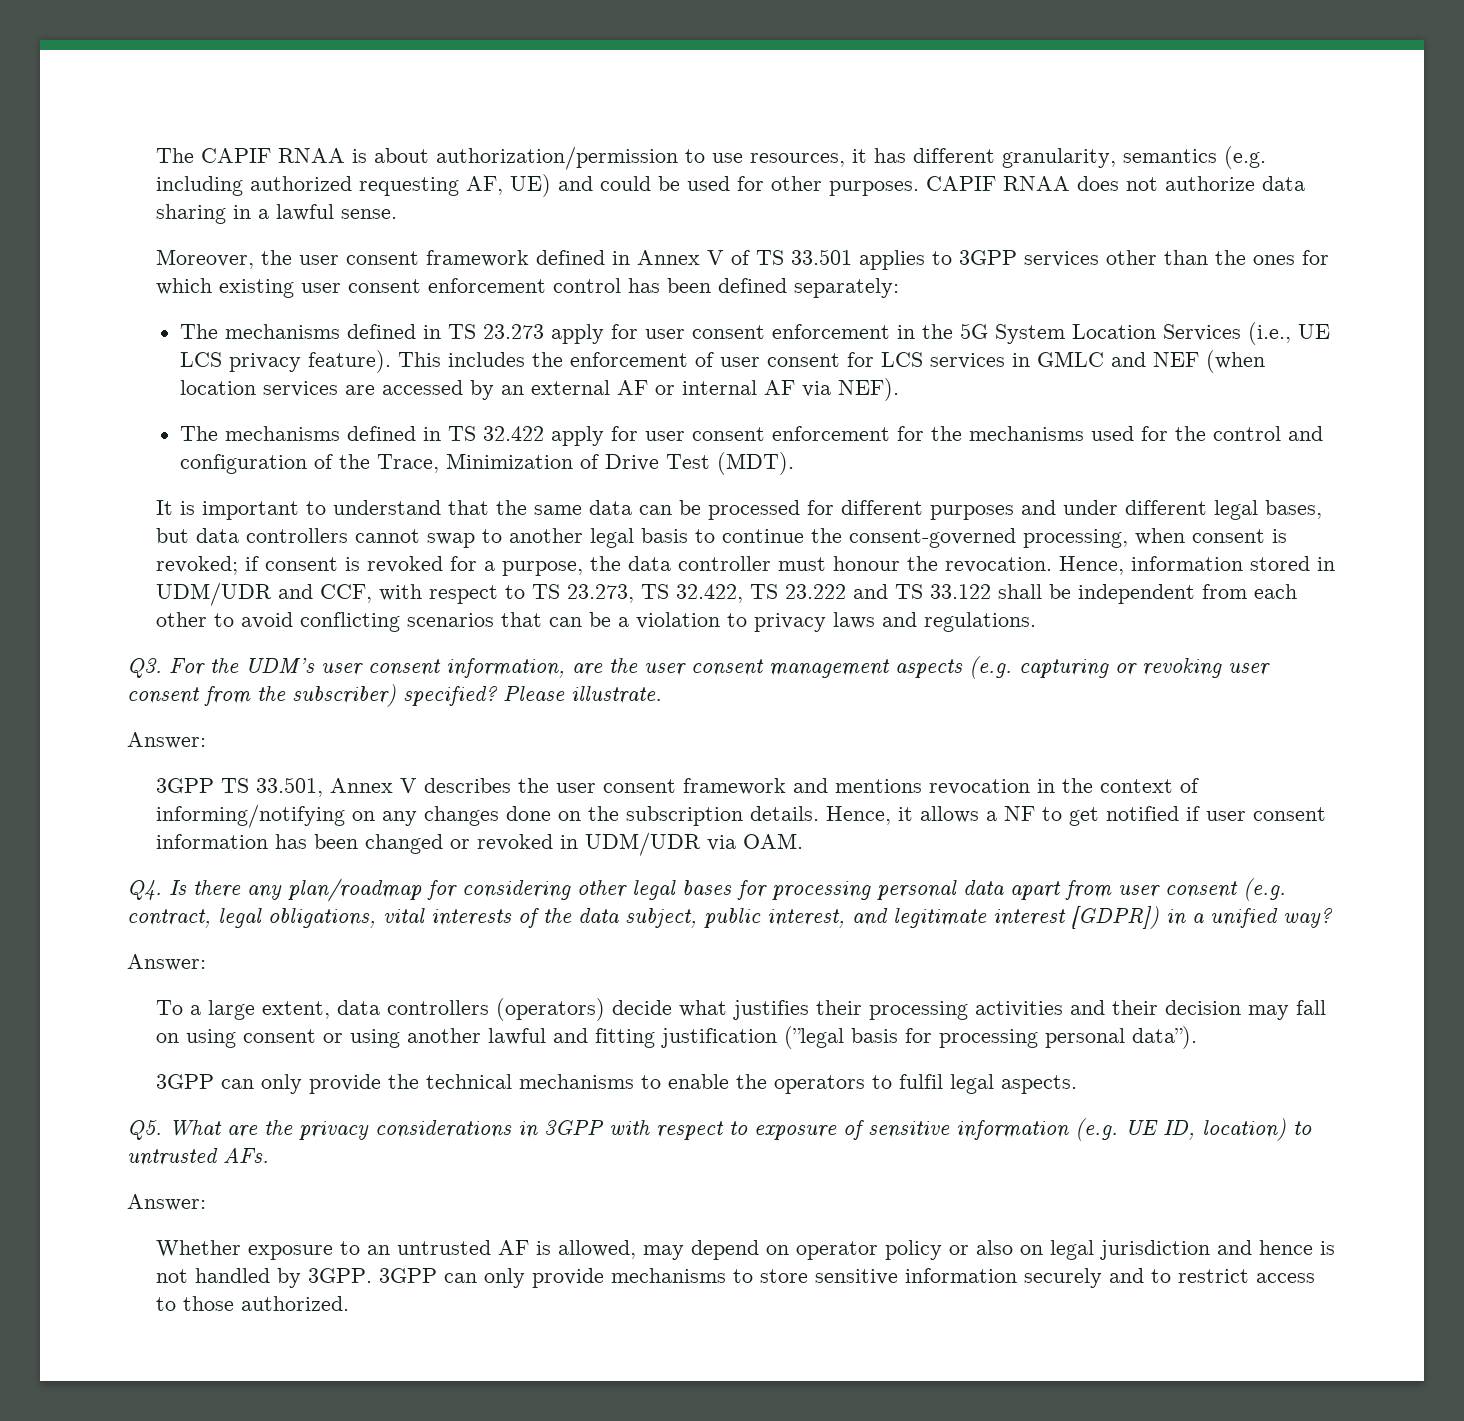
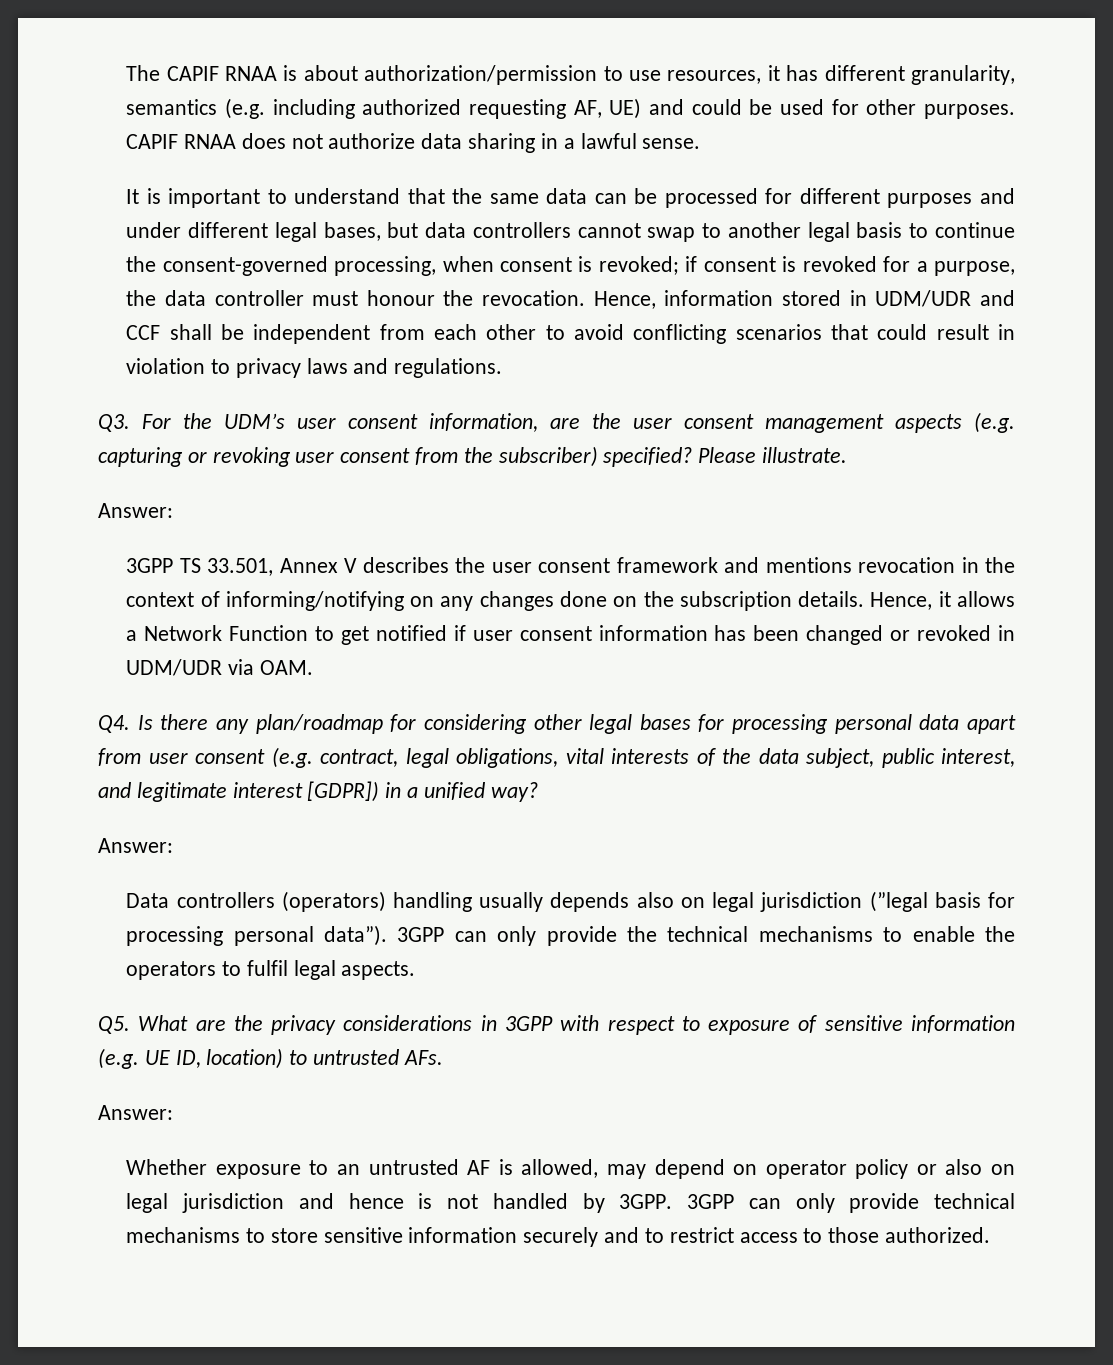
[156,249,1330,270] [156,278,900,298] [180,322,1331,345] [180,350,1266,373] [180,378,900,401] [180,426,1324,446] [180,452,795,475] // Moreover, the user consent framework defined in Annex V of TS 33.501 applies to 3GPP services other than the ones for which existing user consent enforcement control has been defined separately: // The mechanisms defined in TS 23.273 apply for user consent enforcement in the 5G System Location Services (i.e., UE LCS privacy feature). This includes the enforcement of user consent for LCS services in GMLC and NEF (when location services are accessed by an external AF or internal AF via NEF). // The mechanisms defined in TS 32.422 apply for user consent enforcement for the mechanisms used for the control and configuration of the Trace, Minimization of Drive Test (MDT). -> (701, 143) none
[320,584,992,604] CCF, with respect to TS 23.273, TS 32.422, TS 23.222 and TS 33.122 -> [126,325,161,340] CCF
[549,612,630,627] can be a -> [877,324,1015,340] could result in
[1004,806,1036,821] NF -> [144,625,309,641] Network Function
[156,998,1327,1021] [156,1028,778,1048] To a large extent, data controllers (operators) decide what justifies their processing activities and their decision may fall on using consent or using another lawful and fitting justification -> [126,891,863,912] Data controllers (operators) handling usually depends also on legal jurisdiction
(1198, 1037) // -> (388, 935) none
(605, 1278) none -> [934,1193,1015,1209] technical

